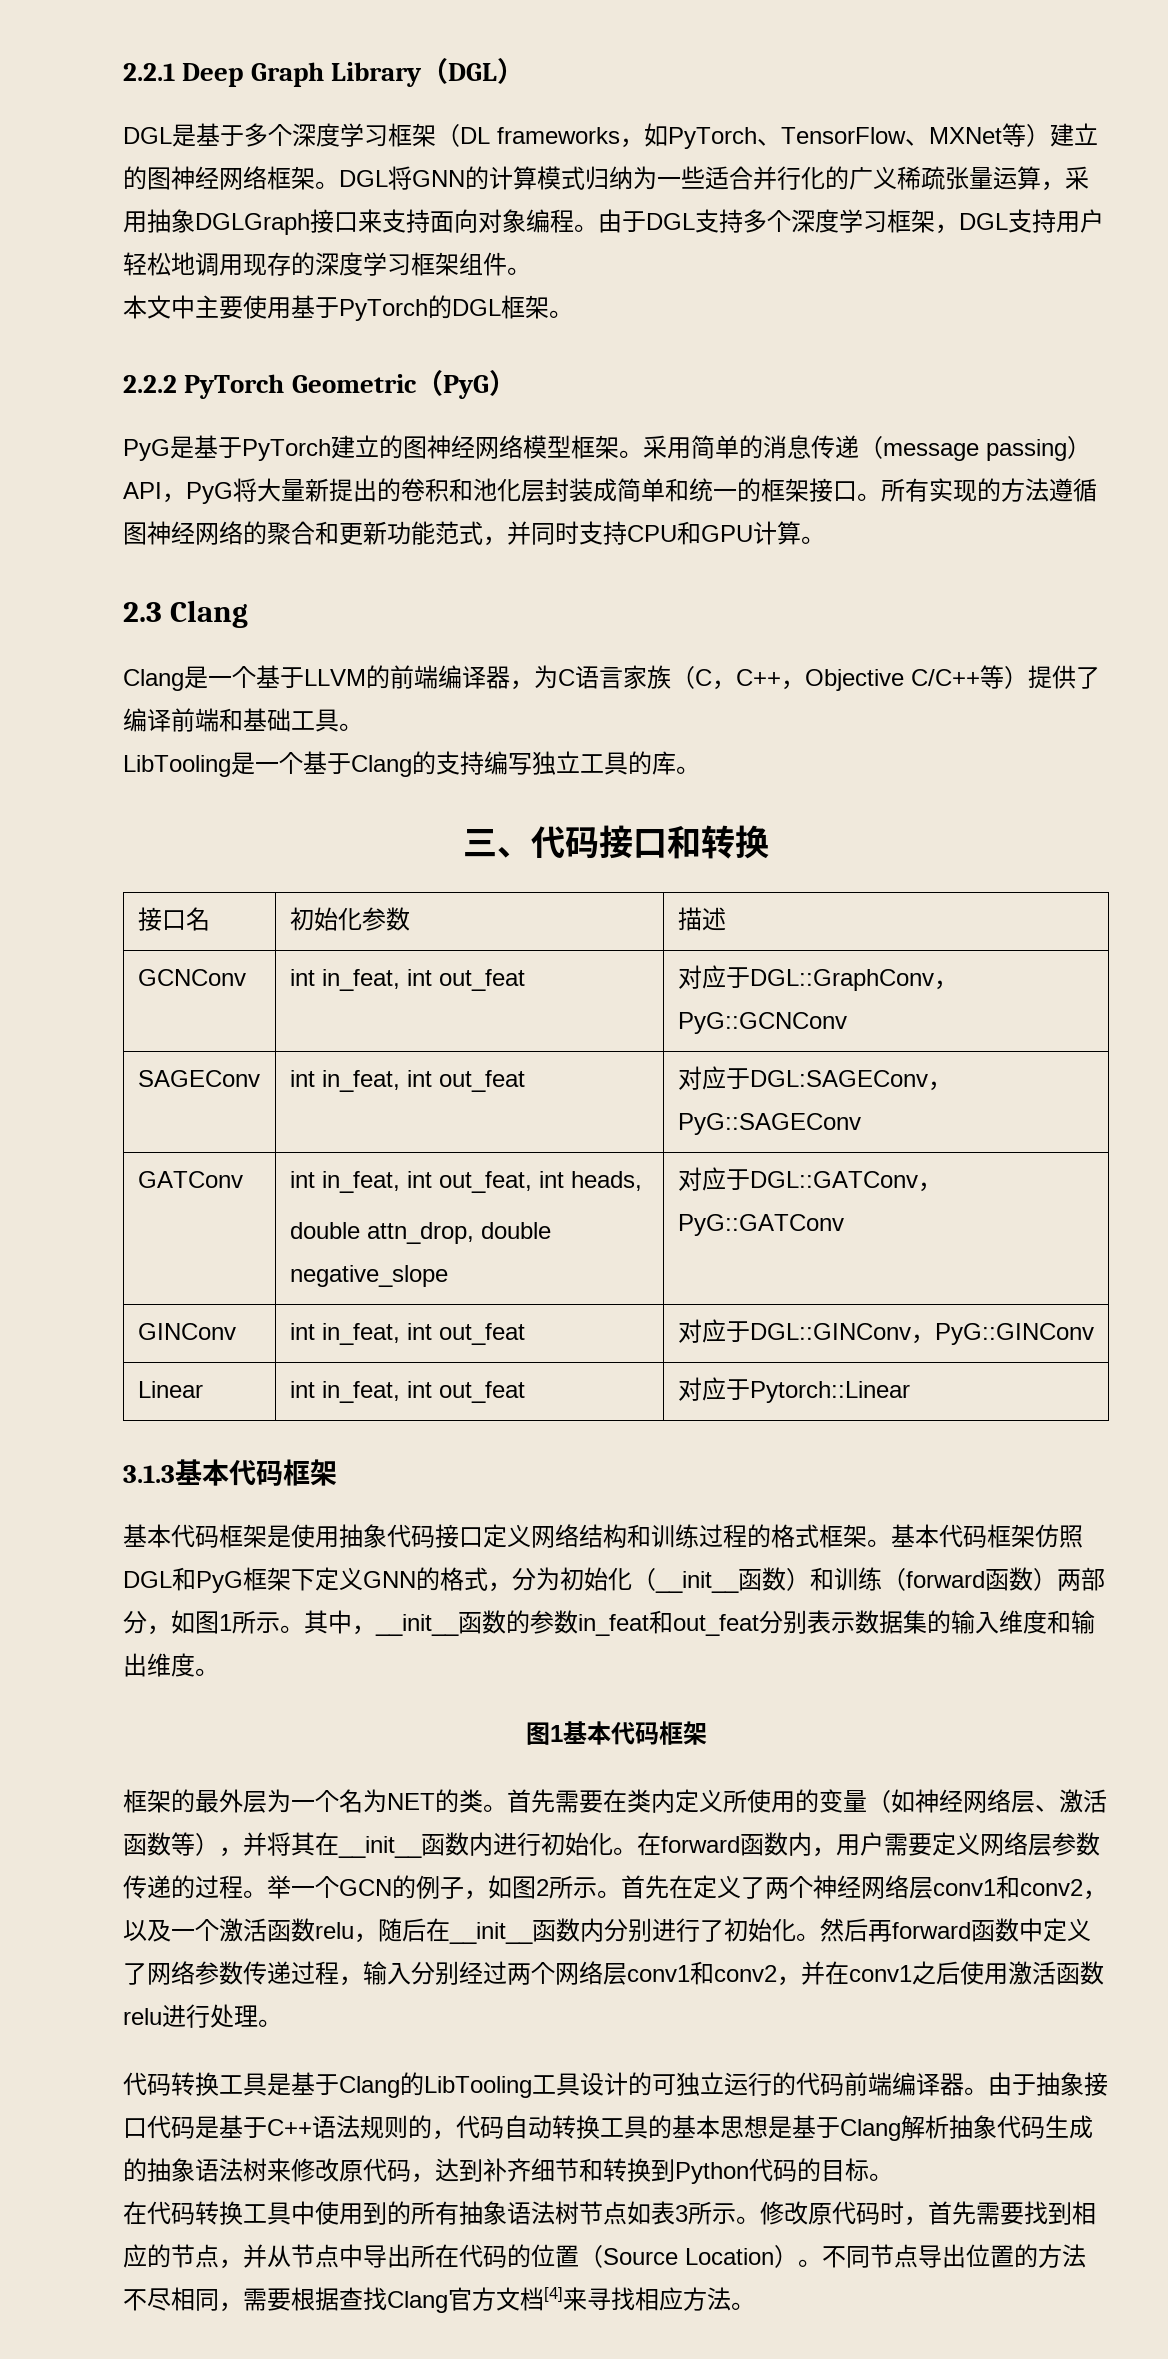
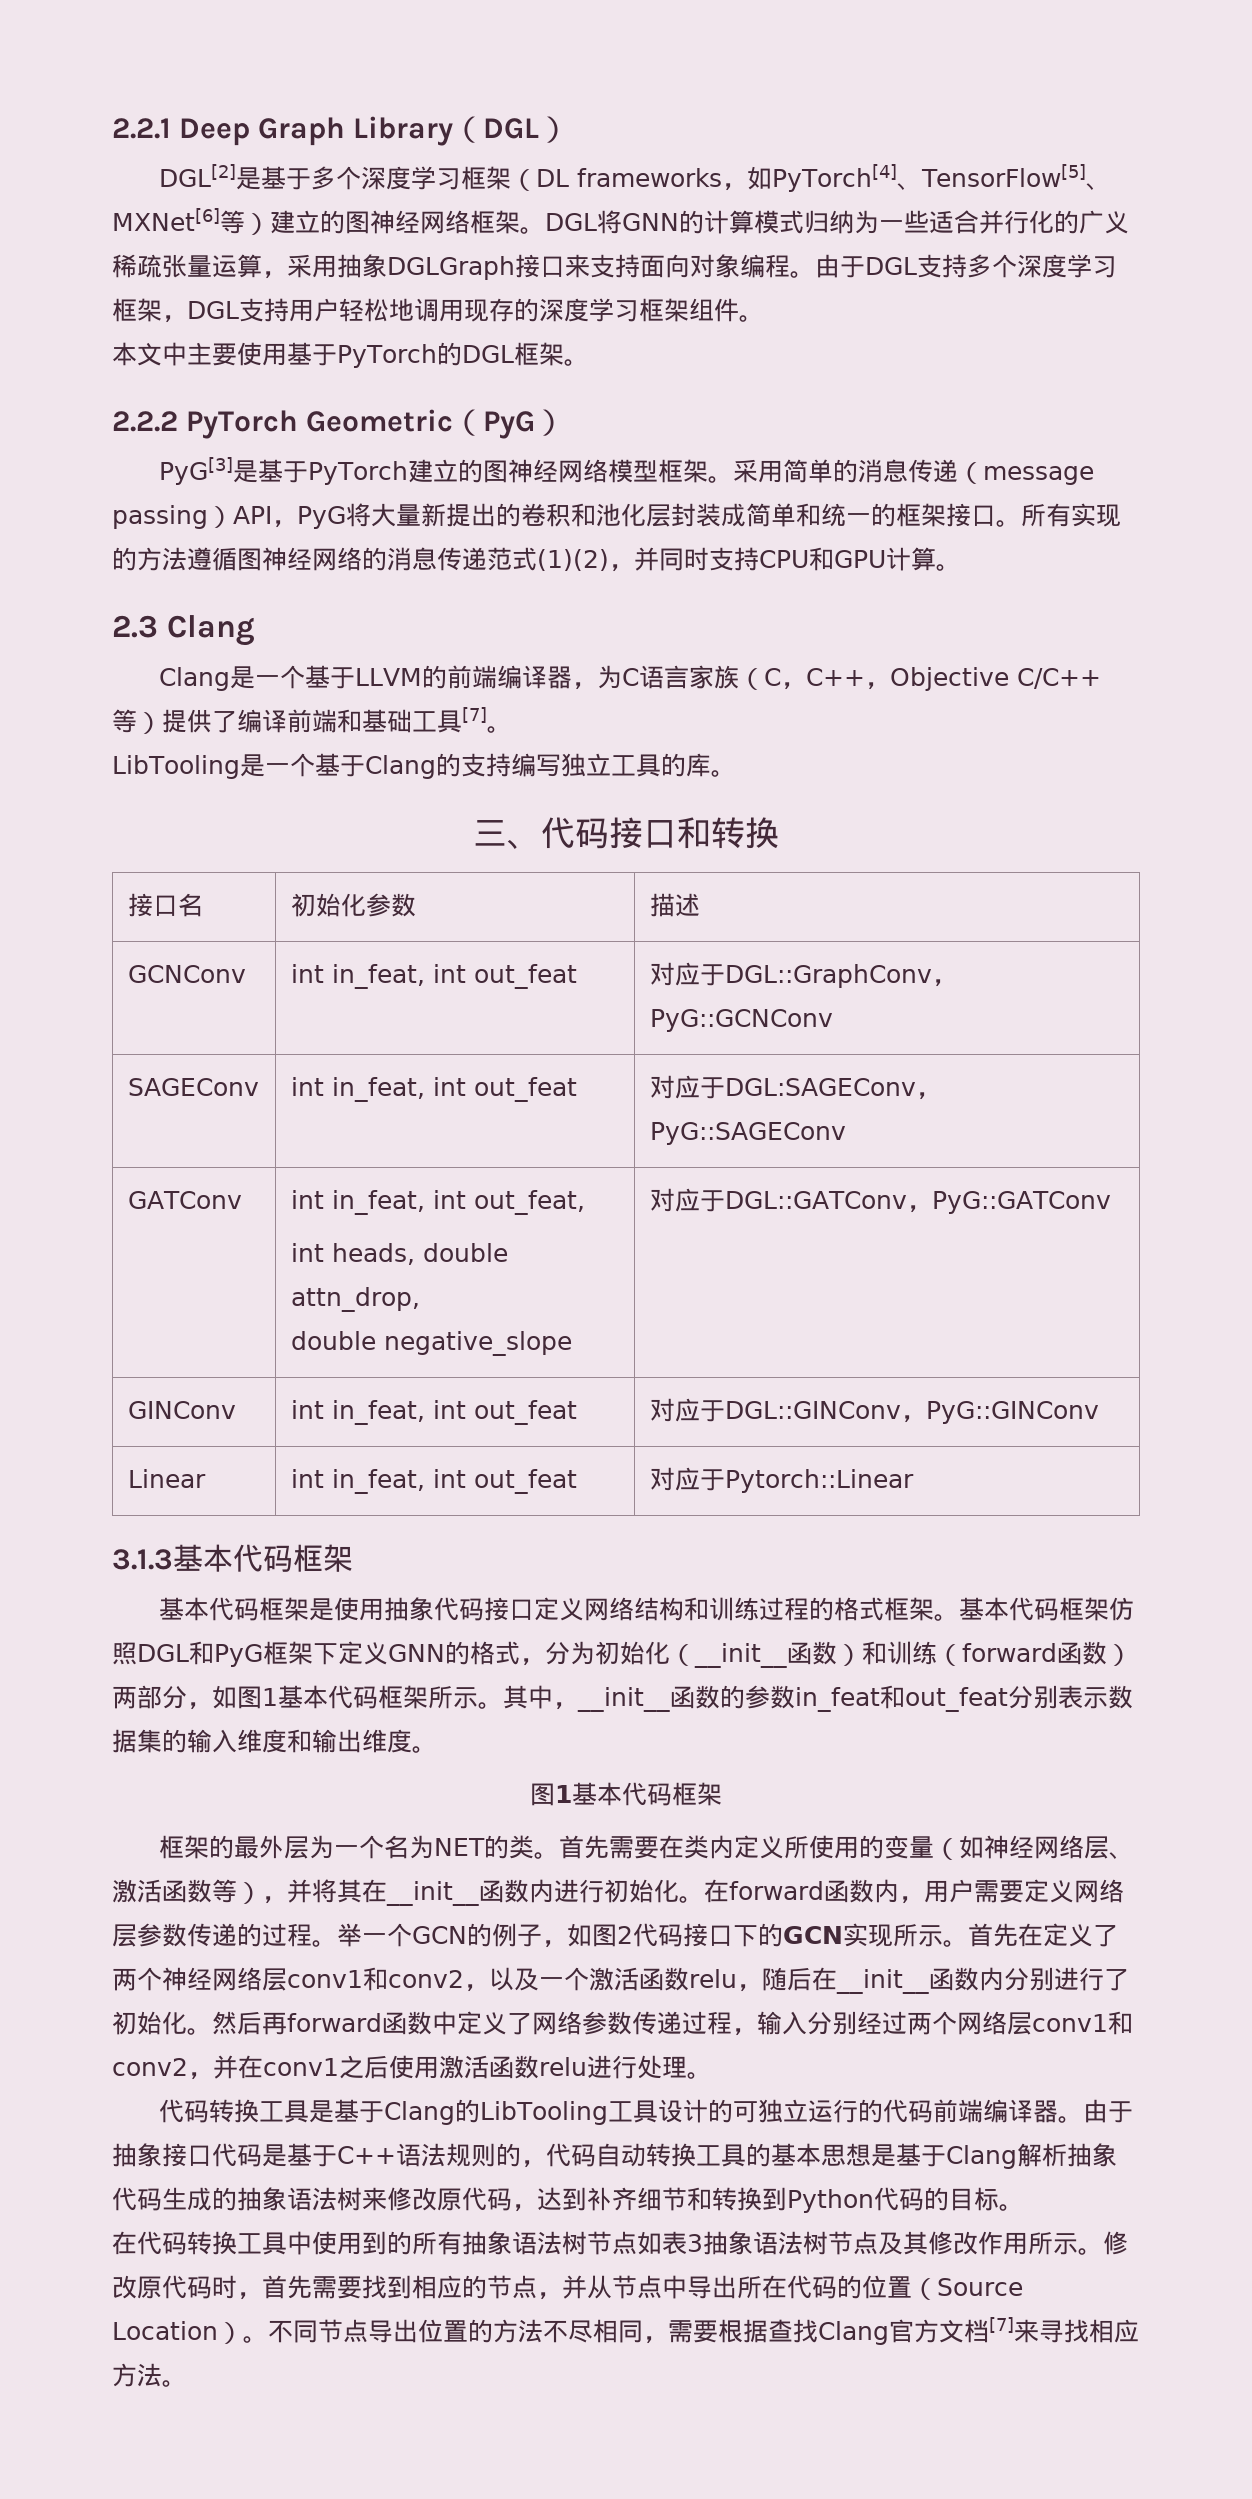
[123,127,172,144] DGL -> [158,164,236,187] DGL[2]
[668,127,1002,149] PyTorch、TensorFlow、MXNet -> [771,164,1112,192] [112,208,220,231] PyTorch[4]、TensorFlow[5]、MXNet[6]
[123,439,170,461] PyG -> [158,457,233,485] PyG[3]
[267,521,483,545] 聚合和更新功能范式 -> [387,547,609,571] 消息传递范式(1)(2)
(339, 720) none -> [462,707,487,723] [7]
(532, 1182) none -> (585, 1202) //
(642, 1181) // -> (415, 1254) none
(474, 1233) none -> (420, 1299) //
(232, 1622) none -> [278,1685,428,1709] 基本代码框架
(549, 1887) none -> [633,1923,893,1947] 代码接口下的GCN实现
(688, 2213) none -> [703,2231,1028,2255] 抽象语法树节点及其修改作用
[544,2287,563,2302] [4] -> [989,2317,1014,2333] [7]

